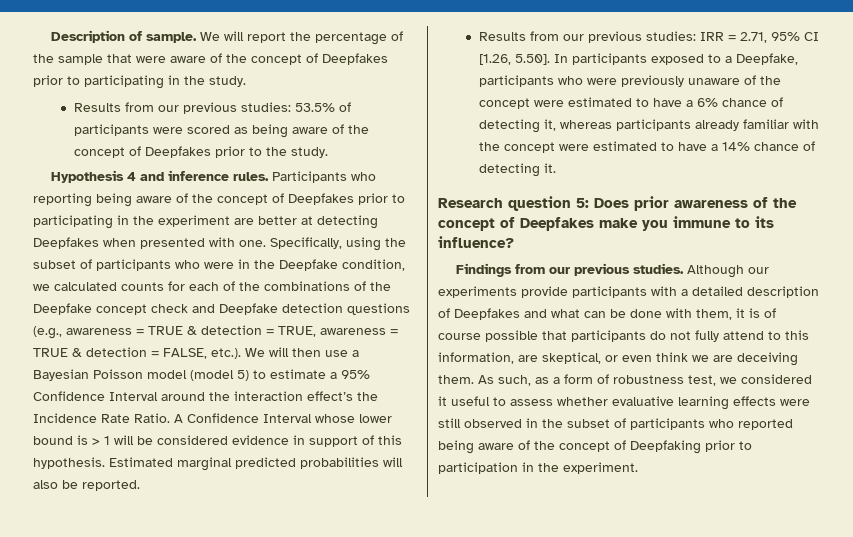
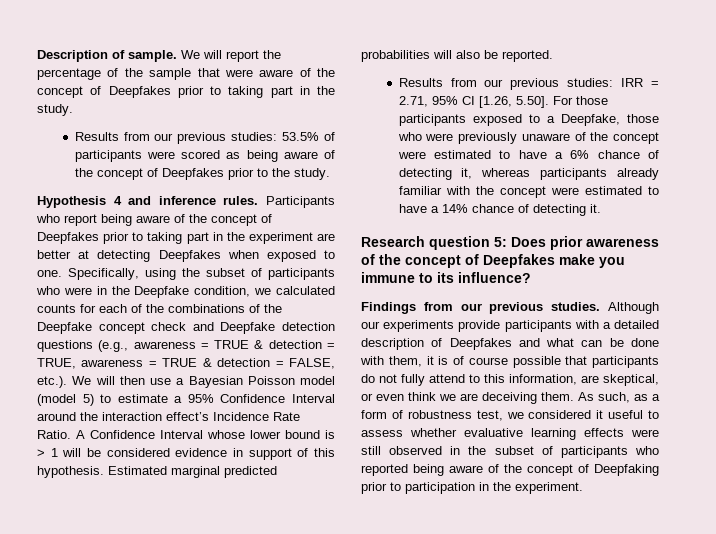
[84,75,164,89] participating -> [228,86,293,98] taking part
[33,193,405,207] [33,215,113,229] reporting being aware of the concept of Deepfakes prior to participating -> [64,214,272,226] [37,232,209,244] report being aware of the concept of Deepfakes prior to taking part
[140,237,235,249] presented with -> [266,250,335,262] exposed to
[357,392,378,401] the -> (209, 416) none
[553,54,568,63] In -> [552,96,608,105] For those
[478,75,554,87] participants -> [627,114,659,123] those

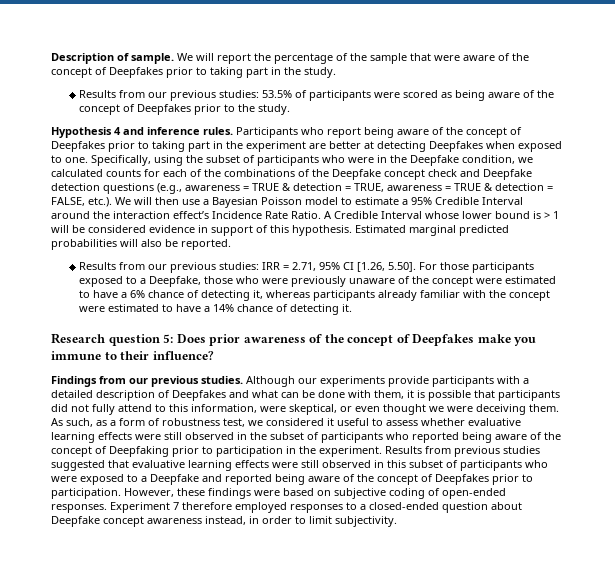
[37,394,94,406] (model 5) -> (338, 201) none
[220,394,286,403] Confidence -> [435,197,479,205] Credible
[90,430,155,439] Confidence -> [334,211,378,219] Credible
[437,272,454,283] its -> [120,351,150,360] their
[453,356,508,365] of course -> (425, 394) none
[361,374,375,383] do -> [51,404,68,412] did
[581,375,599,383] are -> [260,406,286,412] were
[408,392,478,401] think we are -> [383,404,473,415] thought we were
(583, 488) none -> [385,446,540,457] [51,460,548,471] [51,474,533,485] [51,488,506,499] [51,502,522,513] [51,516,397,527] Results from previous studies suggested that evaluative learning effects were still observed in this subset of participants who were exposed to a Deepfake and reported being aware of the concept of Deepfakes prior to participation. However, these findings were based on subjective coding of open-ended responses. Experiment 7 therefore employed responses to a closed-ended question about Deepfake concept awareness instead, in order to limit subjectivity.

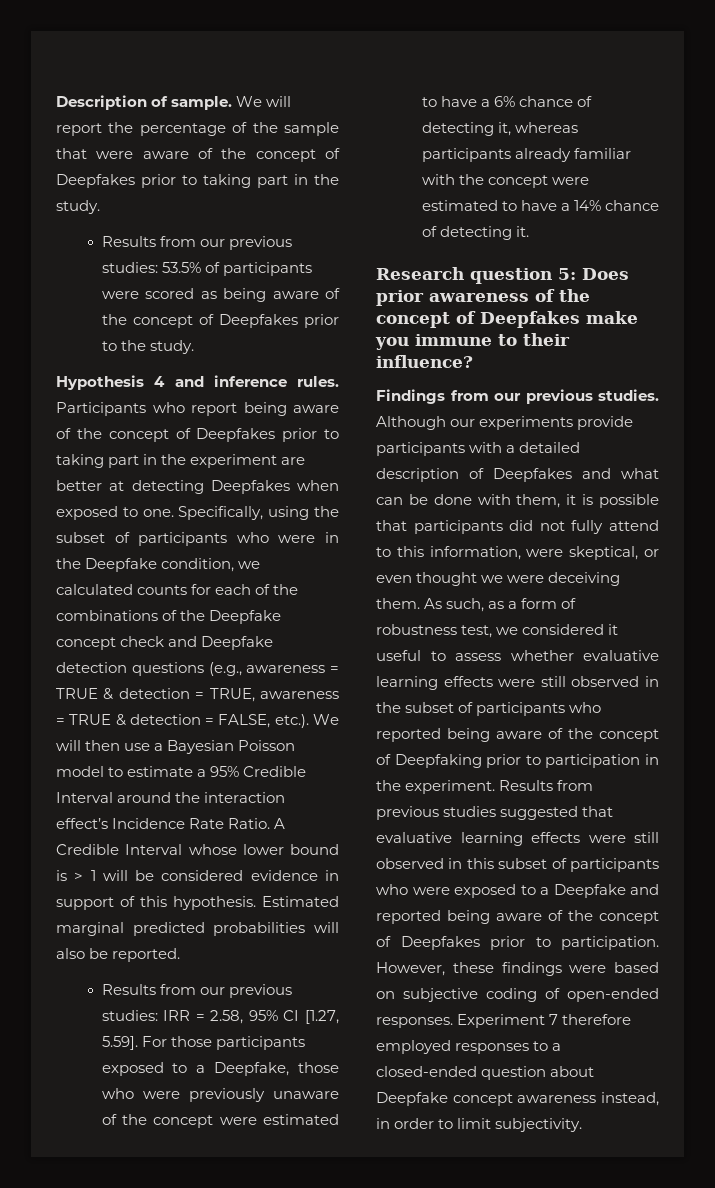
[292,262,317,271] 2.71, -> [210,1010,244,1024] 2.58,
[357,262,417,272] [1.26, 5.50]. -> [305,1010,340,1024] [101,1036,138,1050] [1.27, 5.59].

